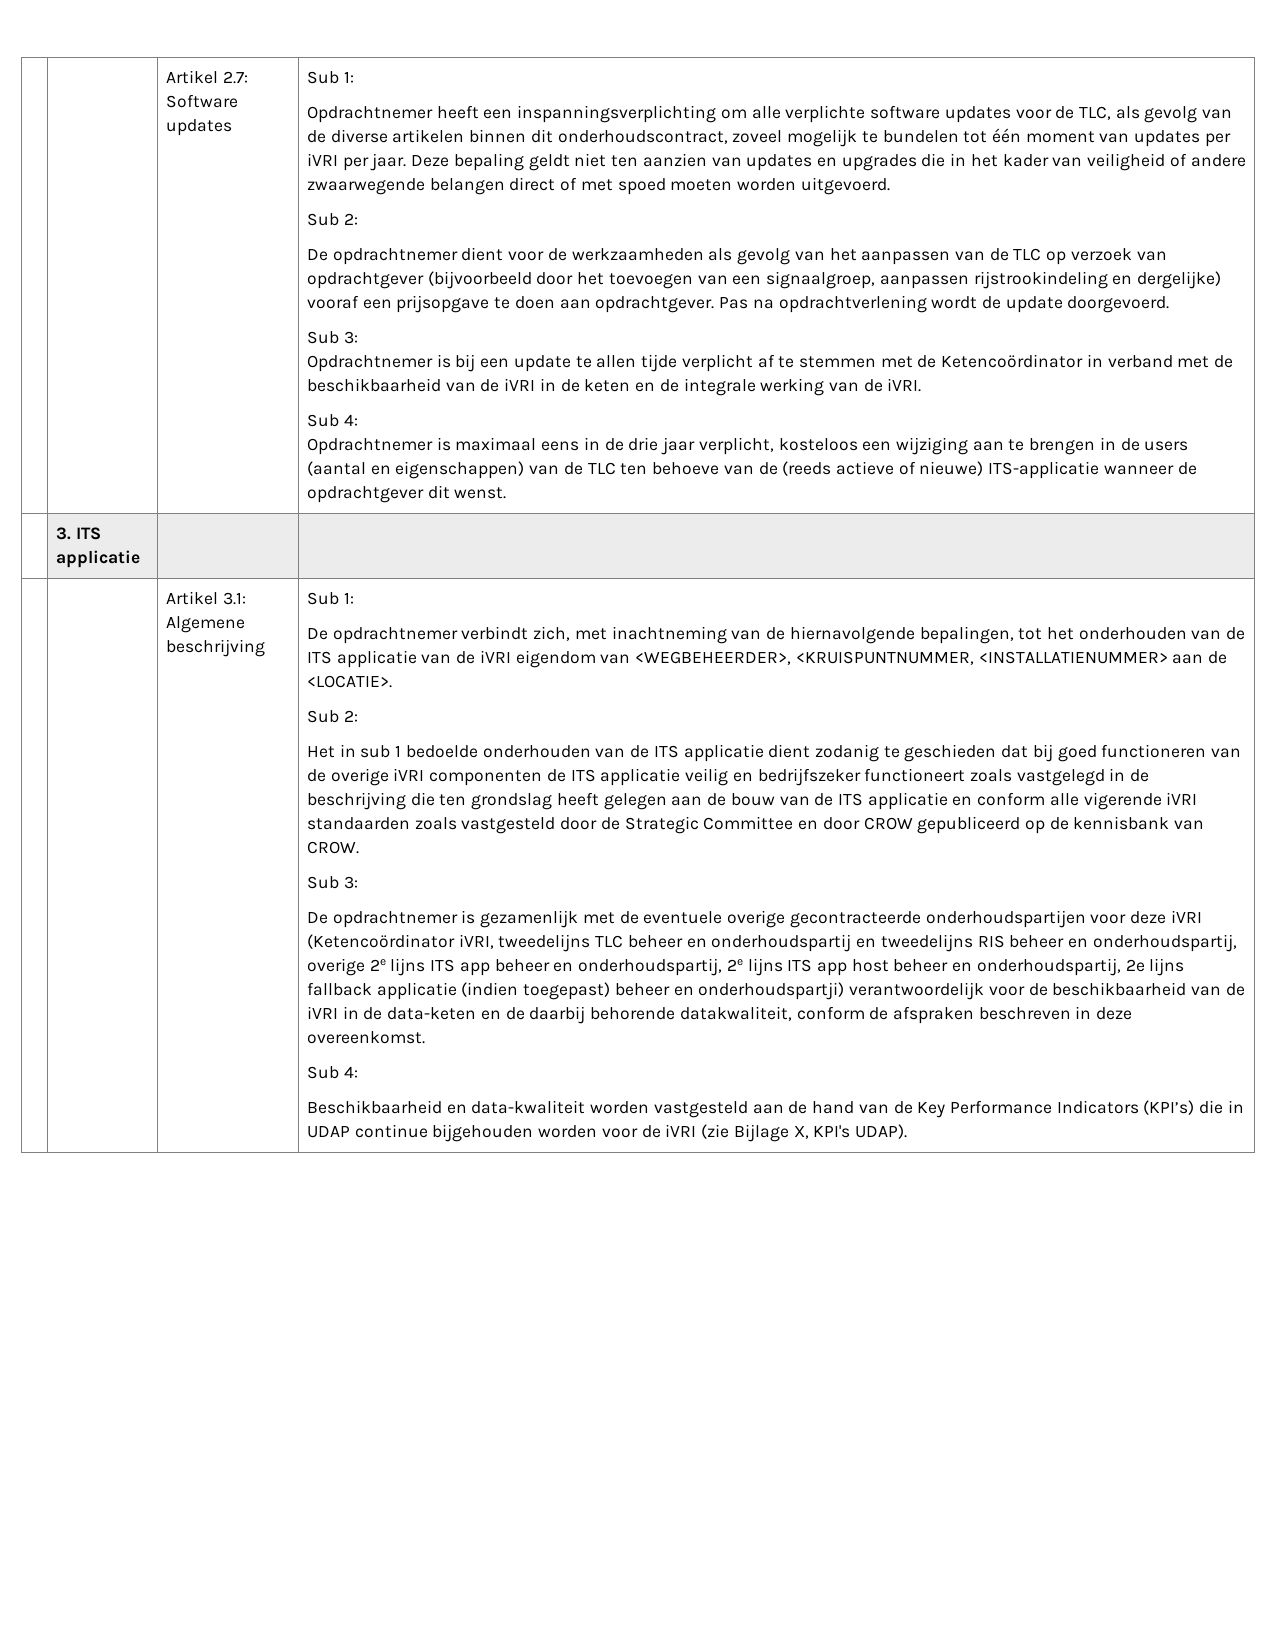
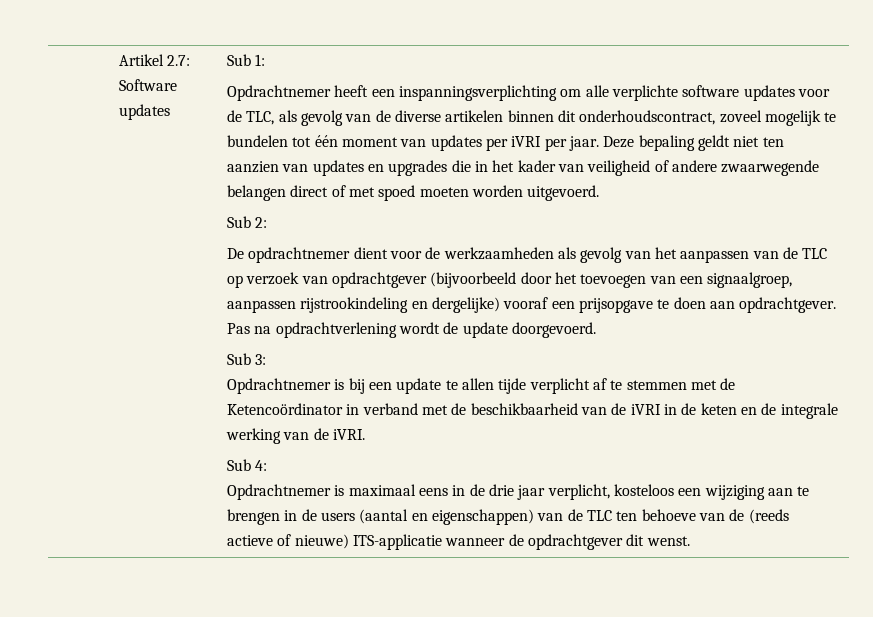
[56,527,101,540] [56,550,141,568] [166,591,246,605] [166,616,246,633] [166,639,266,657] [307,592,354,605] [307,626,1246,644] [307,650,1227,668] [307,675,393,688] [307,710,358,723] [307,744,1242,762] [307,768,1150,786] [307,792,1198,810] [307,816,1205,834] [307,841,360,854] [307,876,358,889] [307,910,1202,928] [307,934,1237,952] [307,958,1185,976] [307,982,1245,1000] [307,1006,1133,1024] [307,1031,426,1044] [307,1066,358,1079] [307,1100,1244,1118] [307,1124,907,1142] // | 3. ITS applicatie | | // | | Artikel 3.1: Algemene beschrijving | Sub 1: // De opdrachtnemer verbindt zich, met inachtneming van de hiernavolgende bepalingen, tot het onderhouden van de ITS applicatie van de iVRI eigendom van <WEGBEHEERDER>, <KRUISPUNTNUMMER, <INSTALLATIENUMMER> aan de <LOCATIE>. // Sub 2: // Het in sub 1 bedoelde onderhouden van de ITS applicatie dient zodanig te geschieden dat bij goed functioneren van de overige iVRI componenten de ITS applicatie veilig en bedrijfszeker functioneert zoals vastgelegd in de beschrijving die ten grondslag heeft gelegen aan de bouw van de ITS applicatie en conform alle vigerende iVRI standaarden zoals vastgesteld door de Strategic Committee en door CROW gepubliceerd op de kennisbank van CROW. // Sub 3: // De opdrachtnemer is gezamenlijk met de eventuele overige gecontracteerde onderhoudspartijen voor deze iVRI (Ketencoördinator iVRI, tweedelijns TLC beheer en onderhoudspartij en tweedelijns RIS beheer en onderhoudspartij, overige 2e lijns ITS app beheer en onderhoudspartij, 2e lijns ITS app host beheer en onderhoudspartij, 2e lijns fallback applicatie (indien toegepast) beheer en onderhoudspartji) verantwoordelijk voor de beschikbaarheid van de iVRI in de data-keten en de daarbij behorende datakwaliteit, conform de afspraken beschreven in deze overeenkomst. // Sub 4: // Beschikbaarheid en data-kwaliteit worden vastgesteld aan de hand van de Key Performance Indicators (KPI’s) die in UDAP continue bijgehouden worden voor de iVRI (zie Bijlage X, KPI's UDAP). -> (690, 541) none

